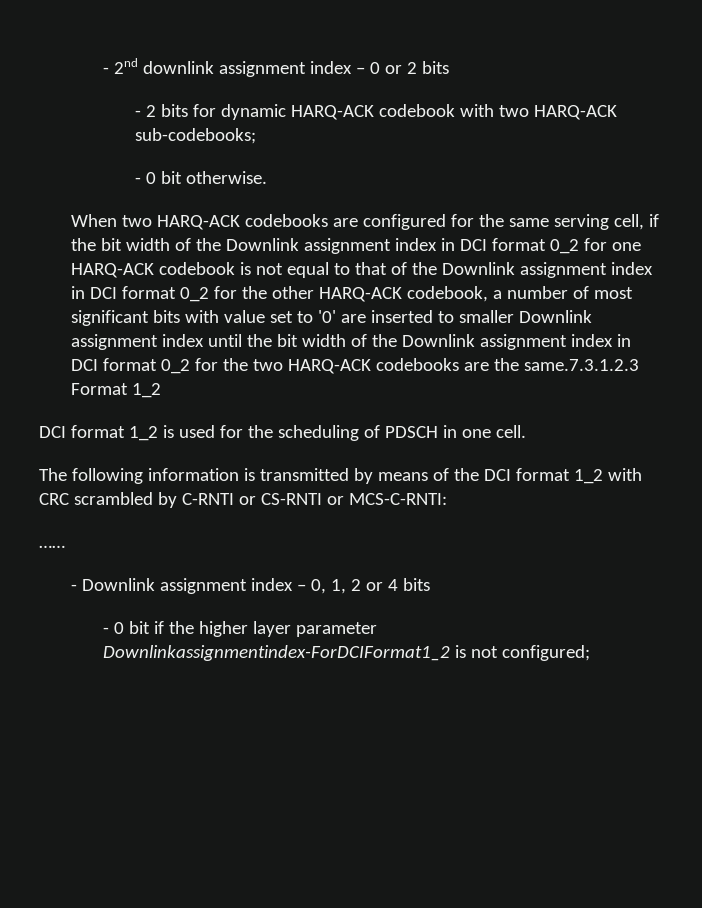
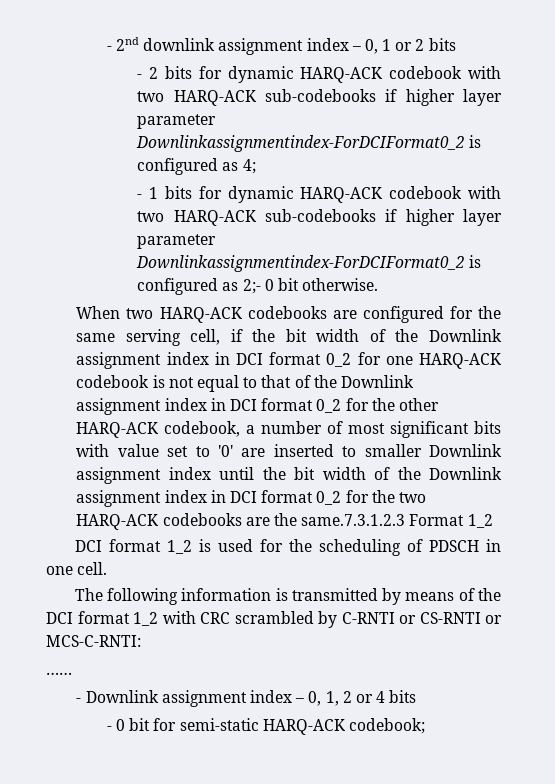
[370,62,381,74] 0 -> [364,39,392,54] 0, 1
[135,128,257,144] [135,177,142,184] sub-codebooks; // - -> [264,89,502,106] [137,114,217,129] [136,135,482,152] [137,158,256,175] [137,186,501,203] [137,209,502,226] [137,234,217,249] [136,255,482,272] [137,278,261,295] sub-codebooks if higher layer parameter Downlinkassignmentindex-ForDCIFormat0_2 is configured as 4; // - 1 bits for dynamic HARQ-ACK codebook with two HARQ-ACK sub-codebooks if higher layer parameter Downlinkassignmentindex-ForDCIFormat0_2 is configured as 2;-
[154,621,378,637] [103,645,591,661] if the higher layer parameter Downlinkassignmentindex-ForDCIFormat1_2 is not configured; -> [153,718,425,735] for semi-static HARQ-ACK codebook;

